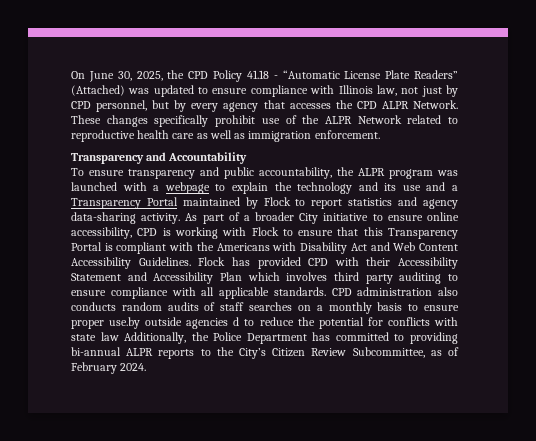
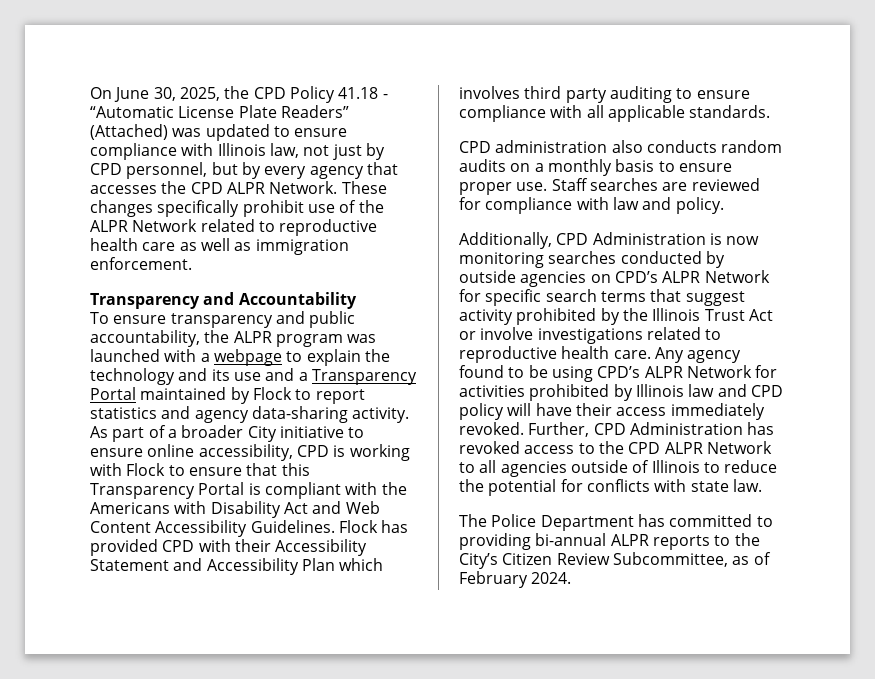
(326, 291) none -> (771, 111) //
[204,302,293,311] of staff searches -> (506, 165) none
[109,317,240,329] use.by outside agencies d -> [516,178,760,191] [459,197,724,214] [459,232,760,249] [459,251,725,268] [459,270,770,287] [459,289,745,306] [459,308,773,325] [459,327,722,344] [459,346,742,363] [459,365,778,382] [459,384,783,401] [459,403,765,420] [459,422,775,437] [459,441,772,454] [459,460,700,477] use. Staff searches are reviewed for compliance with law and policy. // Additionally, CPD Administration is now monitoring searches conducted by outside agencies on CPD’s ALPR Network for specific search terms that suggest activity prohibited by the Illinois Trust Act or involve investigations related to reproductive health care. Any agency found to be using CPD’s ALPR Network for activities prohibited by Illinois law and CPD policy will have their access immediately revoked. Further, CPD Administration has revoked access to the CPD ALPR Network to all agencies outside of Illinois
[100,332,209,344] law Additionally, the -> [732,479,762,492] [459,514,487,527] law. // The

